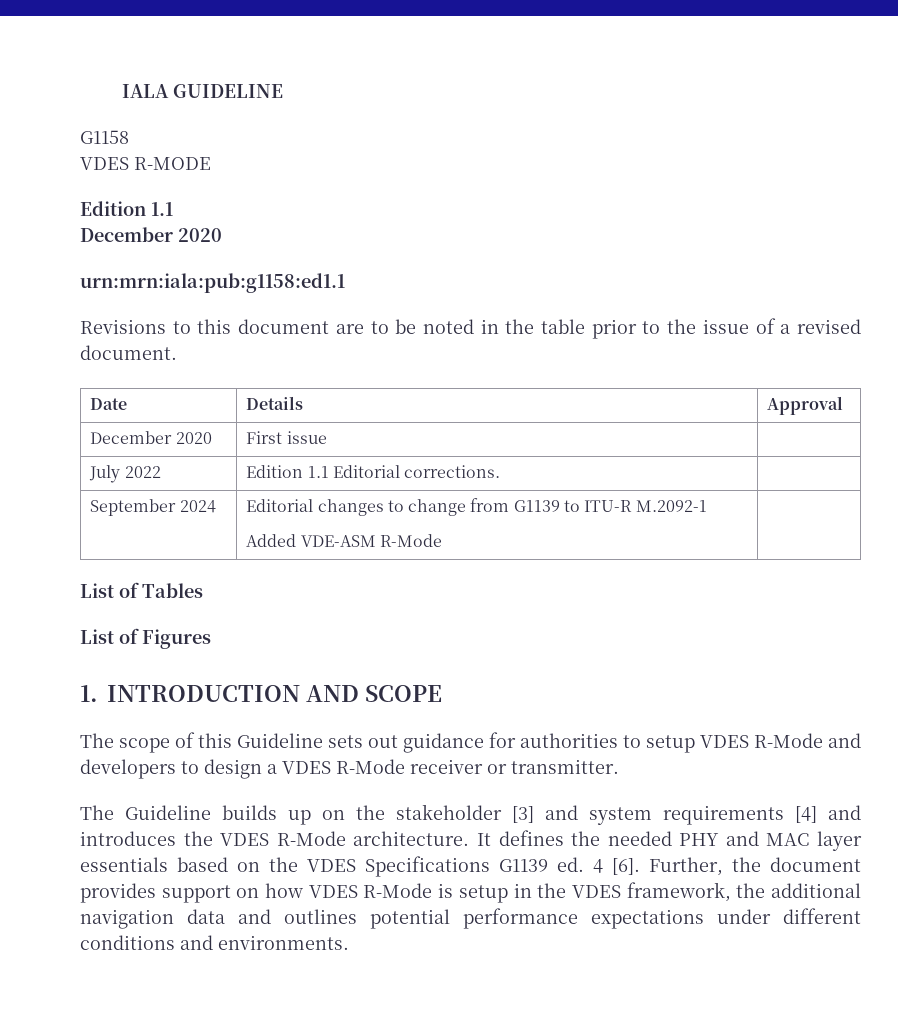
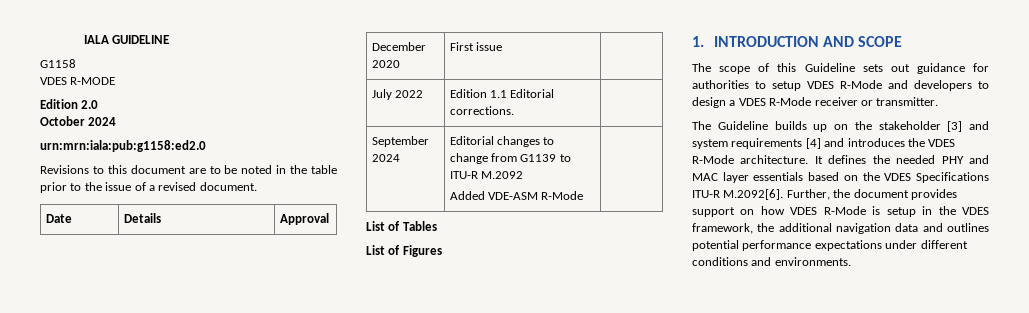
[151,202,173,216] [80,227,222,242] [80,273,345,293] 1.1 // December 2020 // urn:mrn:iala:pub:g1158:ed1.1 -> [81,100,99,109] [40,116,117,126] [40,140,206,152] 2.0 // October 2024 // urn:mrn:iala:pub:g1158:ed2.0
[635,500,707,512] M.2092-1 -> [481,171,524,179] M.2092
[499,857,640,875] G1139 ed. 4 [6]. -> [692,189,784,200] ITU-R M.2092[6].

